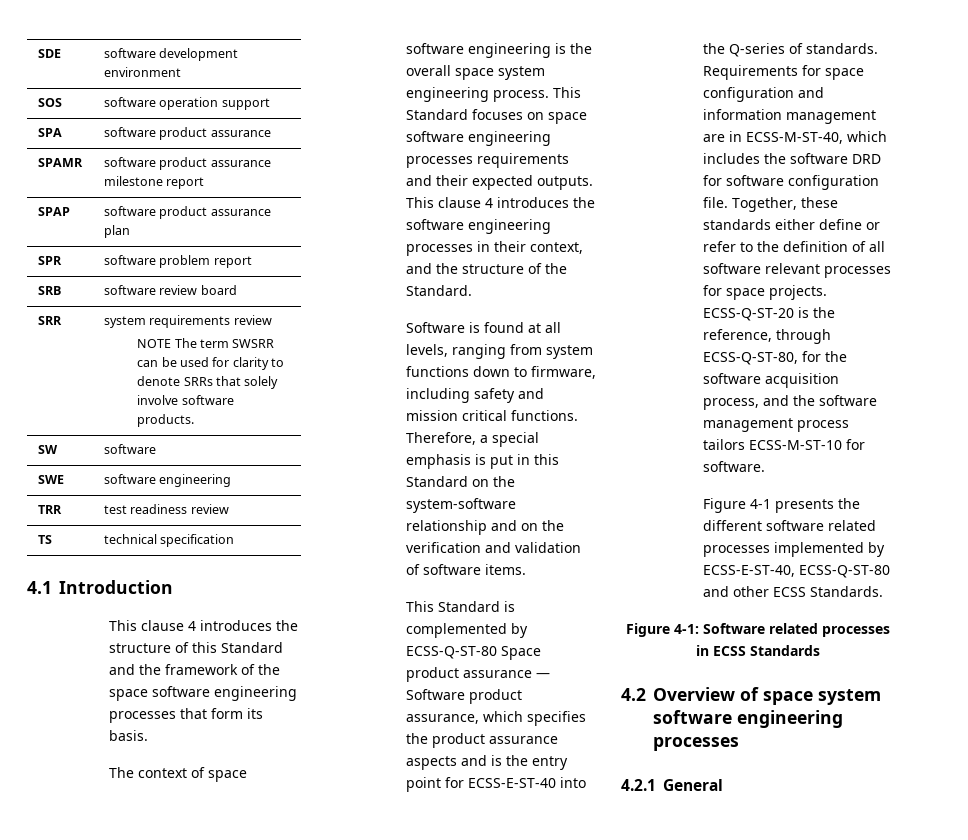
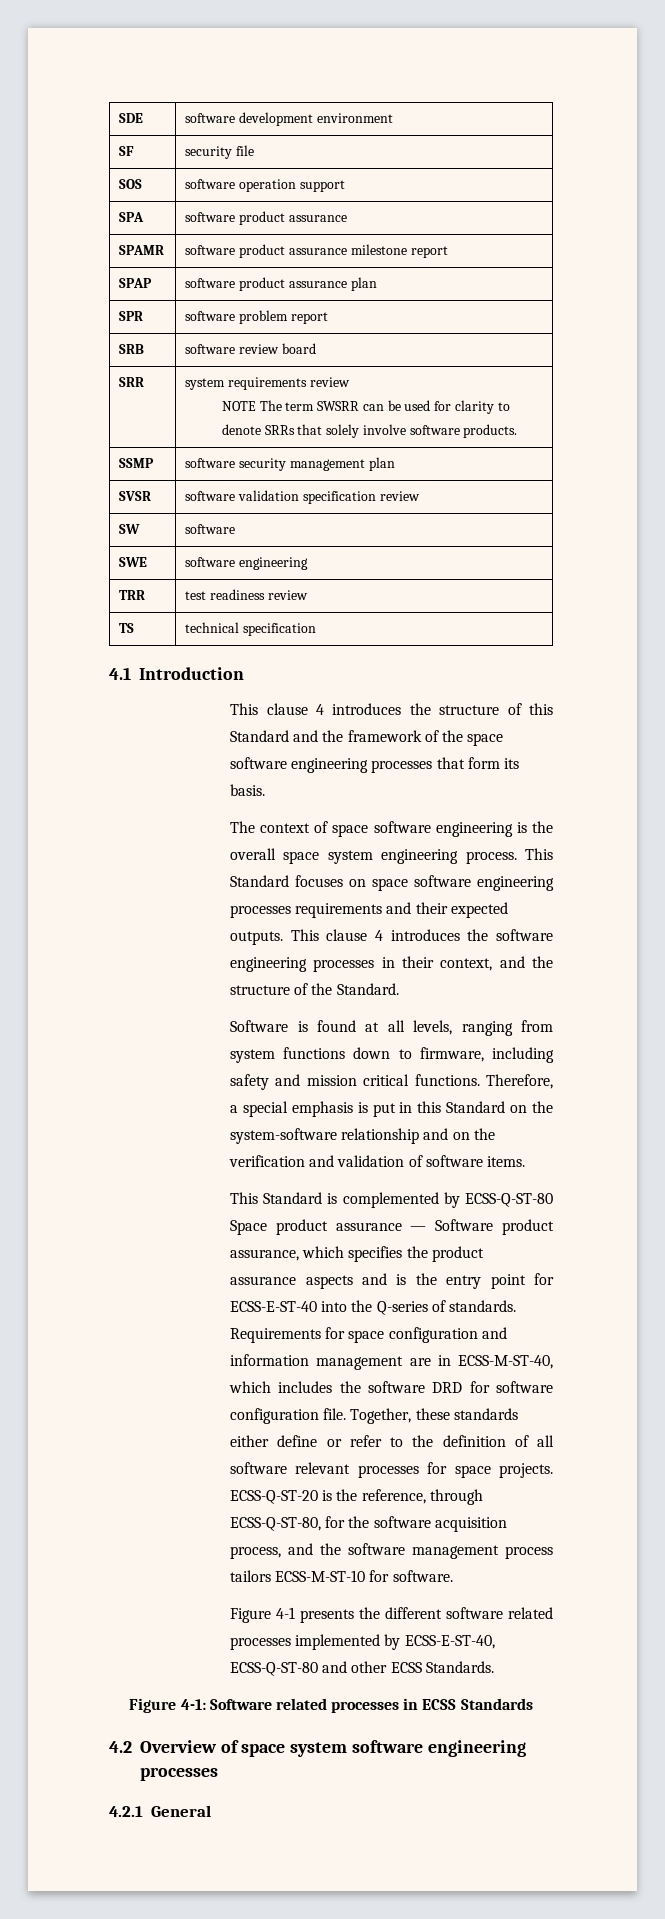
(181, 72) none -> [119,146,135,156] [185,145,255,159] // SF | security file
(195, 420) none -> [119,458,155,468] [185,457,395,471] [119,491,152,501] [185,490,420,504] // SSMP | software security management plan // SVSR | software validation specification review

